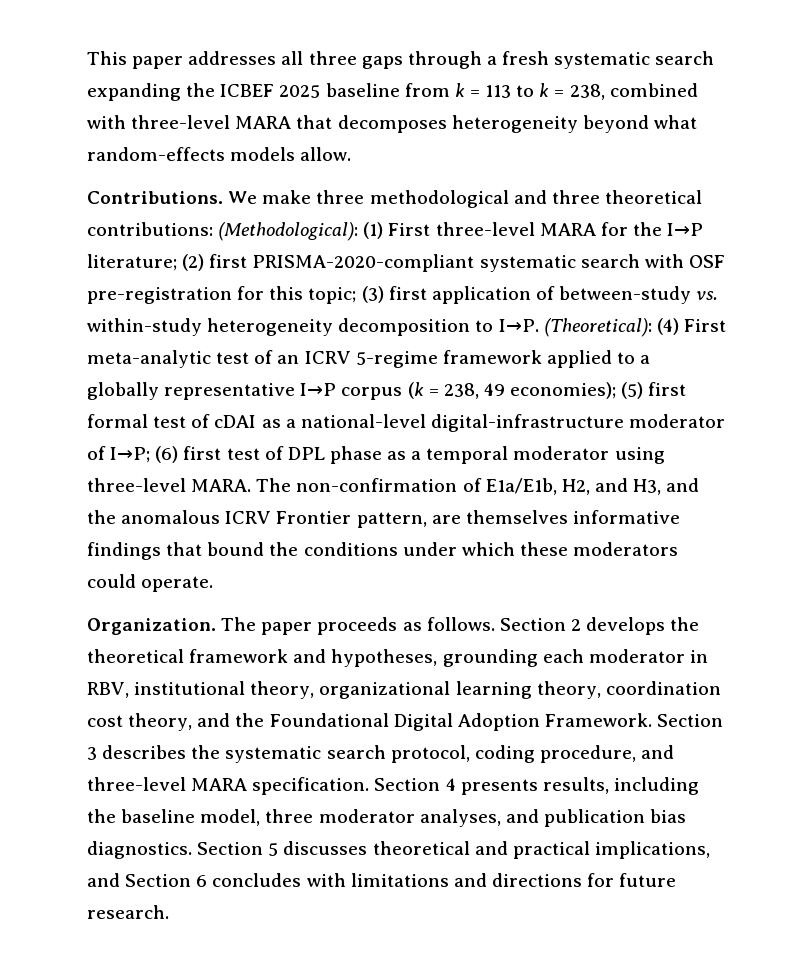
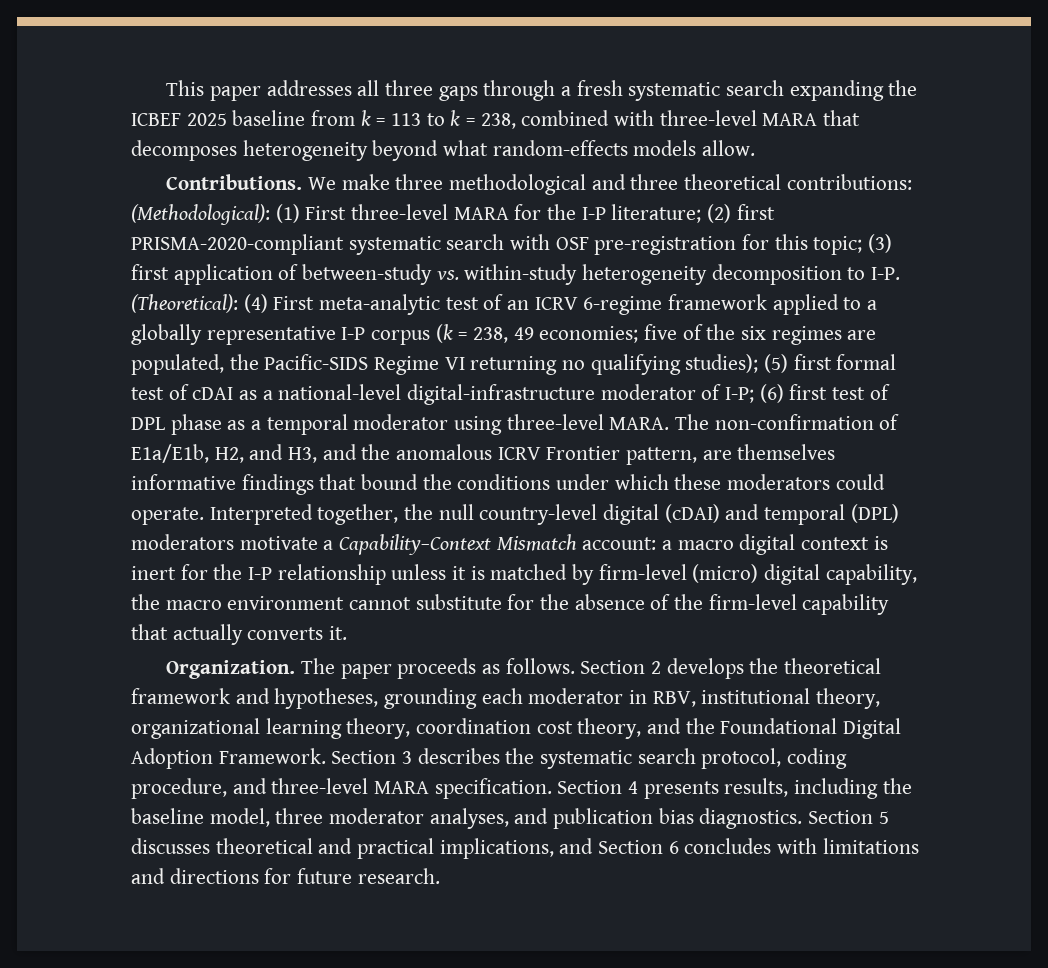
[667,223,704,236] I→P -> [581,207,606,220] I-P
[498,319,539,332] I→P. -> [871,267,901,280] I-P.
[355,351,438,368] 5-regime -> [583,296,663,315] 6-regime
[300,383,337,396] I→P -> [341,327,366,340] I-P
[510,382,617,399] economies); -> [539,324,877,345] [131,354,759,375] economies; five of the six regimes are populated, the Pacific-SIDS Regime VI returning no qualifying studies);
[110,447,151,463] I→P; -> [725,387,755,403] I-P;
(214, 584) none -> [209,504,899,525] [131,534,888,555] [131,564,917,585] [131,594,890,615] [131,624,348,645] Interpreted together, the null country-level digital (cDAI) and temporal (DPL) moderators motivate a Capability–Context Mismatch account: a macro digital context is inert for the I-P relationship unless it is matched by firm-level (micro) digital capability, the macro environment cannot substitute for the absence of the firm-level capability that actually converts it.

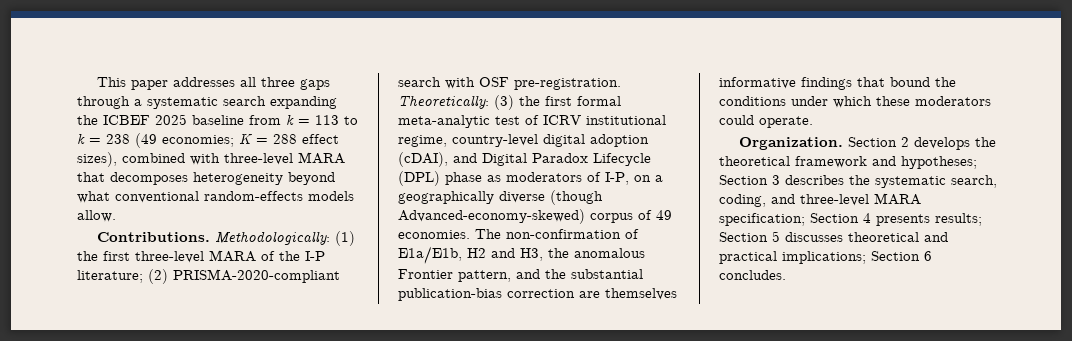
[576,80,623,96] fresh -> (142, 102) none
[480,113,516,129] 238, -> [106,133,339,148] [77,152,117,167] 238 (49 economies; K = 288 effect sizes),
(489, 148) none -> [115,191,199,203] conventional
[307,174,912,195] [131,204,542,225] We make three methodological and three theoretical contributions: (Methodological): (1) First three-level MARA for -> [214,231,355,246] [77,250,275,263] Methodologically: (1) the first three-level MARA of
[736,204,775,220] [131,234,893,255] [131,264,901,285] [131,294,878,315] [131,324,877,345] [131,354,897,375] [131,384,890,405] [131,414,670,435] first PRISMA-2020-compliant systematic search with OSF pre-registration for this topic; (3) first application of between-study vs. within-study heterogeneity decomposition to I-P. (Theoretical): (4) First meta-analytic test of an ICRV 6-regime framework applied to a globally representative I-P corpus (k = 238, 49 economies; five of the six regimes are populated, the Pacific-SIDS Regime VI returning no qualifying studies); (5) first formal test of cDAI as a national-level digital-infrastructure moderator of I-P; (6) first test of DPL phase as a temporal moderator using three-level MARA. -> [173,269,340,283] [398,77,621,90] [398,95,621,110] [398,115,666,128] [398,134,649,147] [398,152,651,167] [398,171,663,186] [398,190,603,205] [398,209,672,224] [398,230,470,239] PRISMA-2020-compliant search with OSF pre-registration. Theoretically: (3) the first formal meta-analytic test of ICRV institutional regime, country-level digital adoption (cDAI), and Digital Paradox Lifecycle (DPL) phase as moderators of I-P, on a geographically diverse (though Advanced-economy-skewed) corpus of 49 economies.
[214,447,244,463] H2, -> [467,248,486,258] H2
[322,444,698,465] and the anomalous ICRV Frontier pattern, -> [548,248,645,258] [398,269,643,282] [398,288,575,301] the anomalous Frontier pattern, and the substantial publication-bias correction
[209,504,899,525] [131,534,888,555] [131,564,917,585] [131,594,890,615] [131,624,348,645] [166,658,575,679] Interpreted together, the null country-level digital (cDAI) and temporal (DPL) moderators motivate a Capability–Context Mismatch account: a macro digital context is inert for the I-P relationship unless it is matched by firm-level (micro) digital capability, the macro environment cannot substitute for the absence of the firm-level capability that actually converts it. // Organization. The paper proceeds as follows. -> [738,137,843,150] // Organization.
[274,688,881,709] [131,718,902,739] [131,748,326,769] hypotheses, grounding each moderator in RBV, institutional theory, organizational learning theory, coordination cost theory, and the Foundational Digital Adoption Framework. -> [901,156,977,169] hypotheses;
[637,748,848,769] [131,778,227,799] search protocol, coding procedure, -> [951,175,997,188] [719,194,766,207] search, coding,
[434,778,552,799] specification. -> [719,213,805,226] specification;
[724,778,912,799] [131,808,803,829] results, including the baseline model, three moderator analyses, and publication bias diagnostics. -> [935,213,982,226] results;
[439,838,919,859] [131,868,440,884] implications, and Section 6 concludes with limitations and directions for future research. -> [782,251,932,264] [719,270,786,280] implications; Section 6 concludes.

